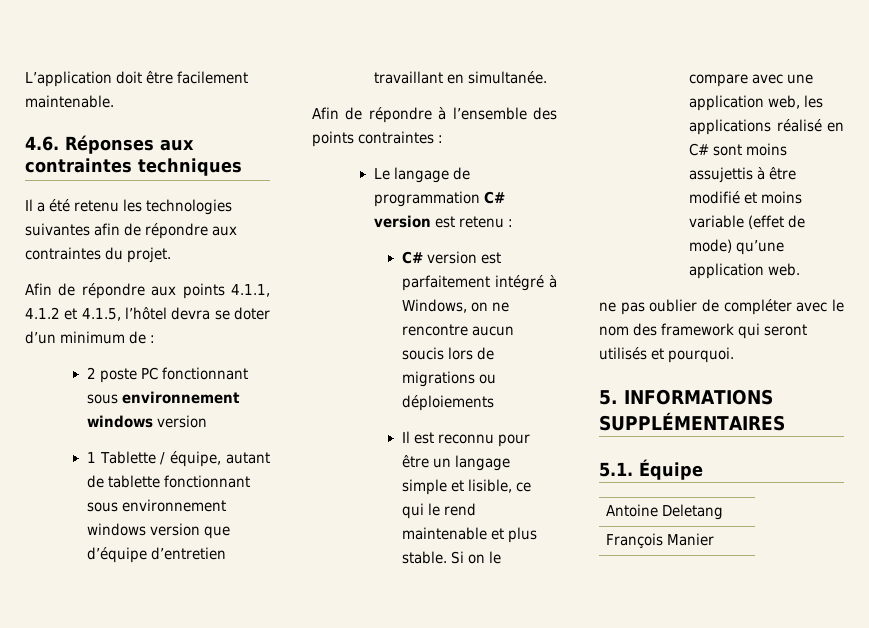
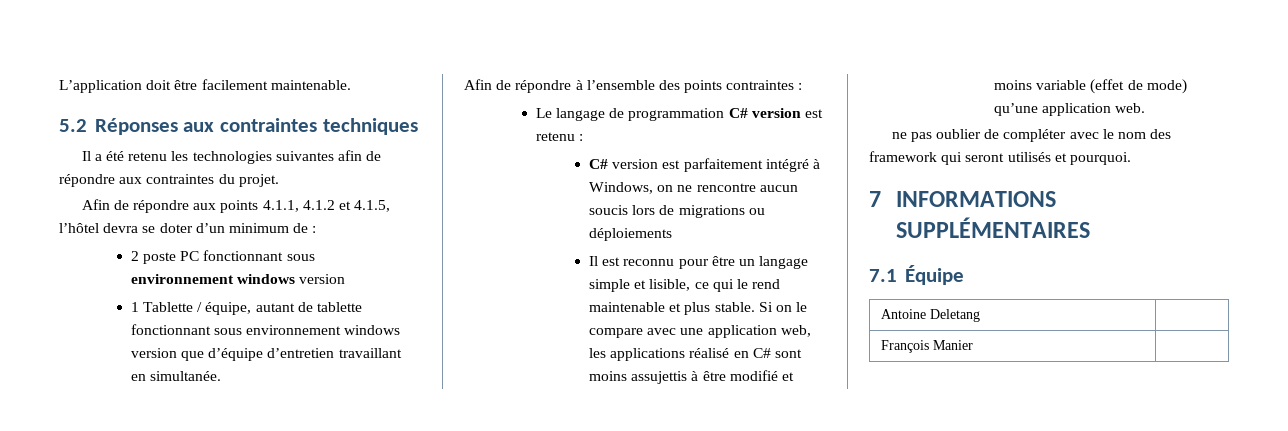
[25,136,59,151] 4.6. -> [59,119,87,132] 5.2
[599,390,618,405] 5. -> [869,191,881,207] 7
[599,462,633,477] 5.1. -> [869,269,897,282] 7.1

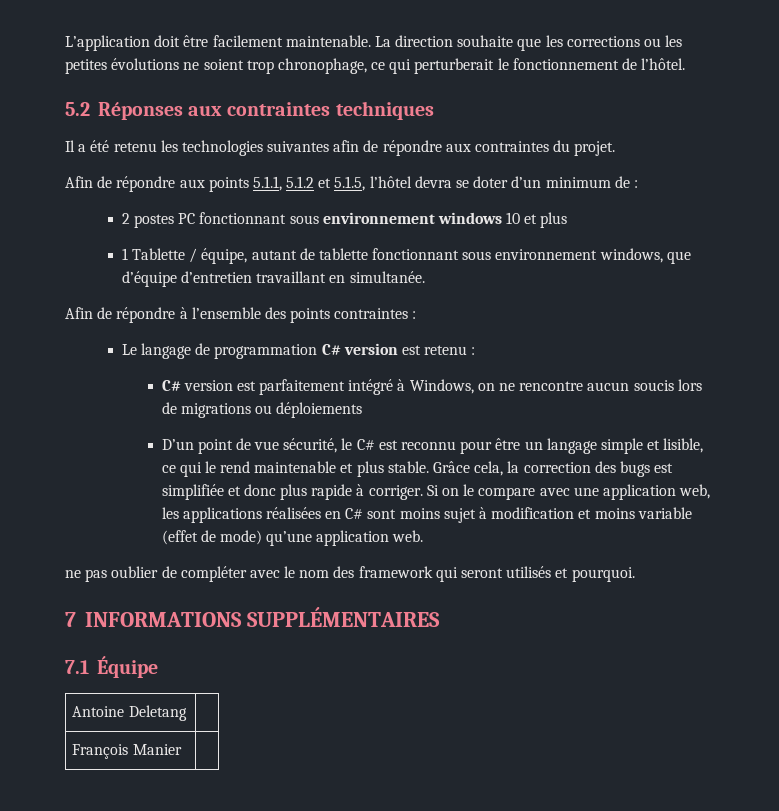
(351, 85) none -> [374,35,683,51] [65,58,686,74] La direction souhaite que les corrections ou les petites évolutions ne soient trop chronophage, ce qui perturberait le fonctionnement de l’hôtel.
[262,200,391,212] 4.1.1, 4.1.2 et 4.1.5, -> [252,176,366,191] 5.1.1, 5.1.2 et 5.1.5,
[143,252,177,264] poste -> [133,214,174,228] postes
[299,274,346,284] version -> [506,212,568,228] 10 et plus
[344,325,401,335] [130,348,177,358] windows version -> [599,248,663,263] windows,
[589,256,599,266] Il -> [161,438,375,454] D’un point de vue sécurité, le C#
(755, 307) none -> [432,461,674,477] [161,484,423,500] Grâce cela, la correction des bugs est simplifiée et donc plus rapide à corriger.
[689,348,730,358] réalisé -> [265,507,321,519] réalisées
[631,370,778,384] assujettis à être modifié -> [443,507,575,523] sujet à modification

